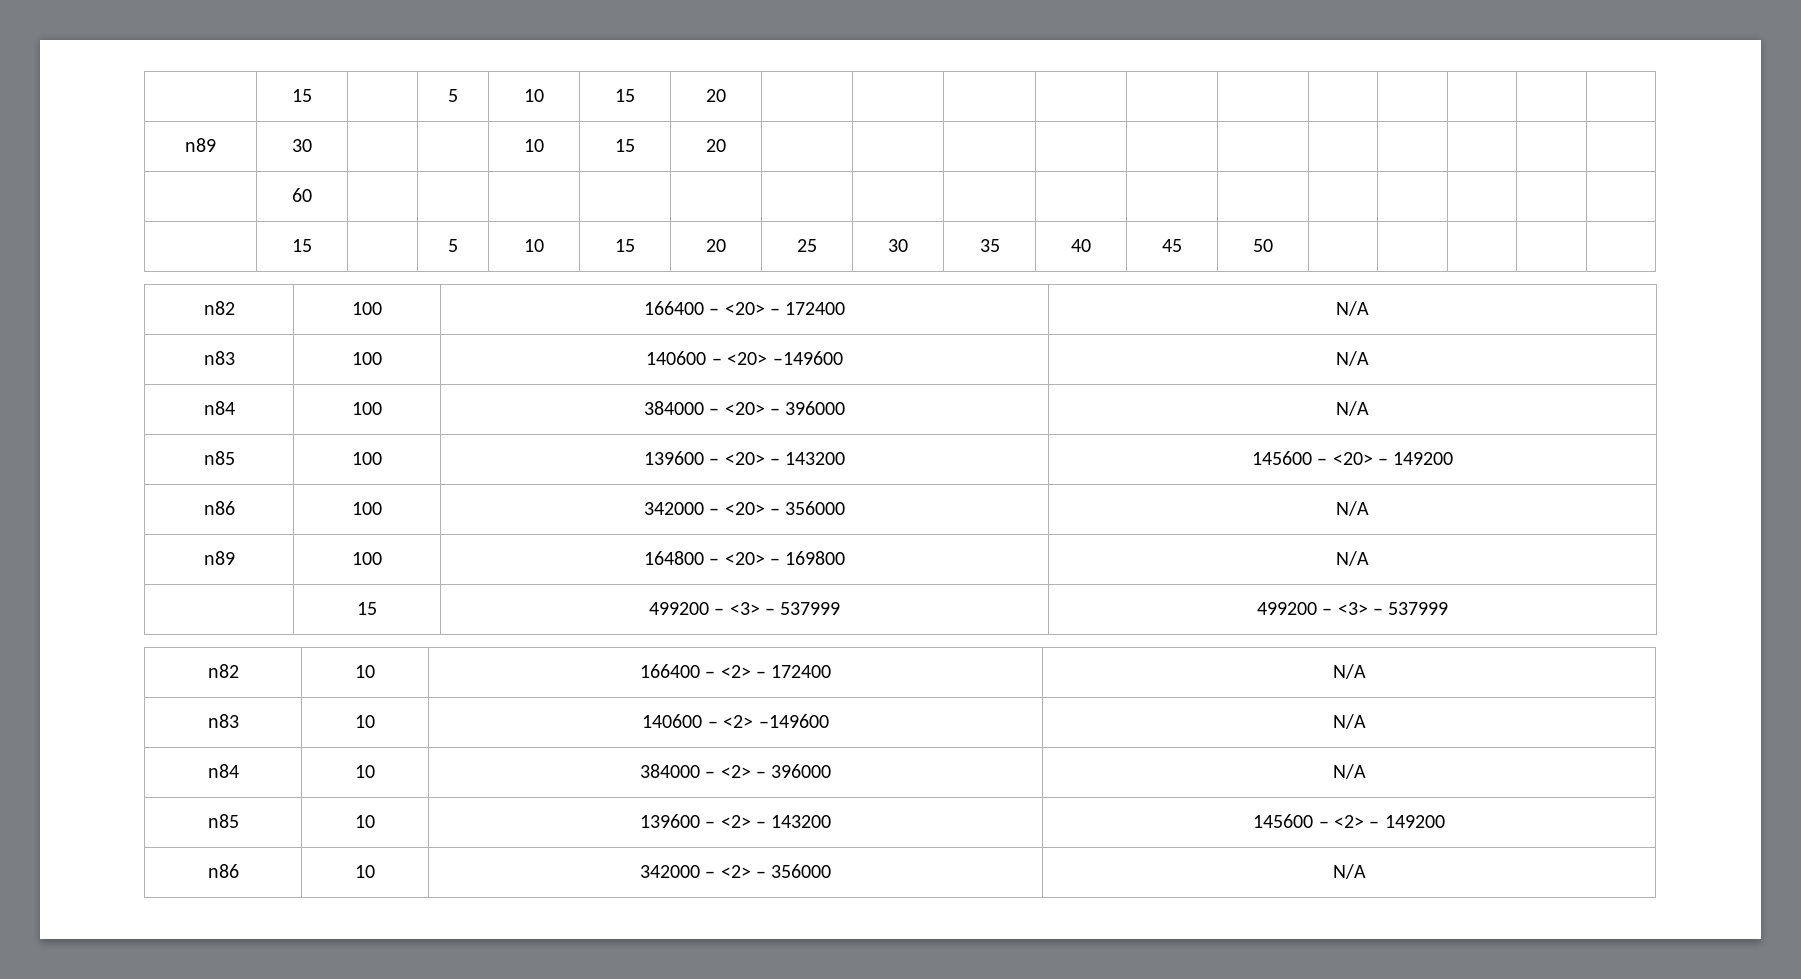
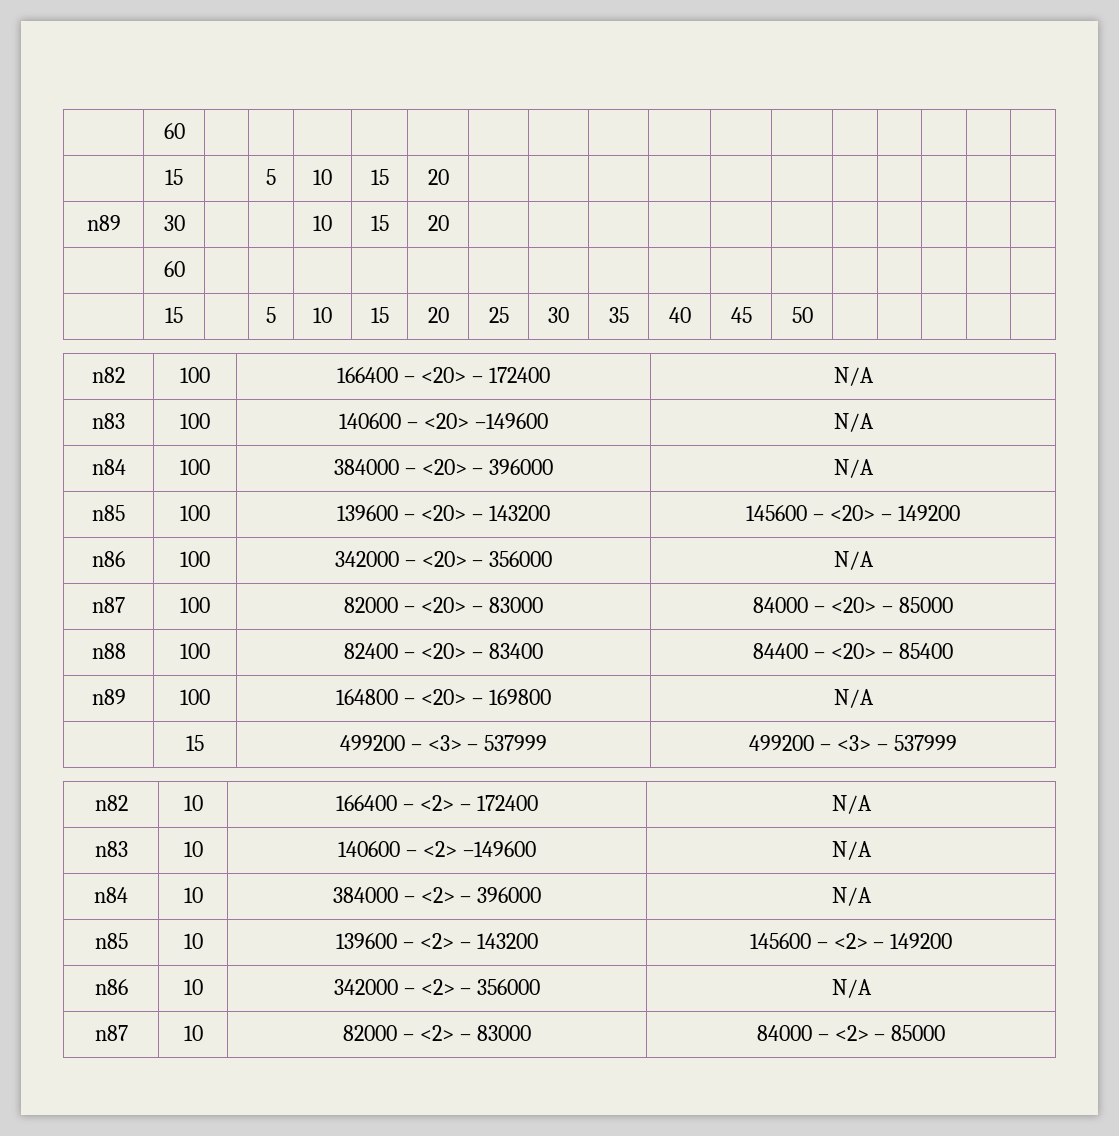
(292, 95) none -> [163,123,185,139] | 60 | | | | | | | | | | | | | | | | //
(1369, 508) none -> [92,597,125,613] [180,597,210,613] [344,597,543,613] [753,597,953,613] [91,643,126,659] [180,643,210,659] [344,643,543,659] [753,643,953,659] // n87 | 100 | 82000 – <20> – 83000 | 84000 – <20> – 85000 // n88 | 100 | 82400 – <20> – 83400 | 84400 – <20> – 85400
(1366, 871) none -> [94,1025,128,1041] [183,1025,203,1041] [343,1025,531,1041] [756,1025,946,1041] // n87 | 10 | 82000 – <2> – 83000 | 84000 – <2> – 85000

